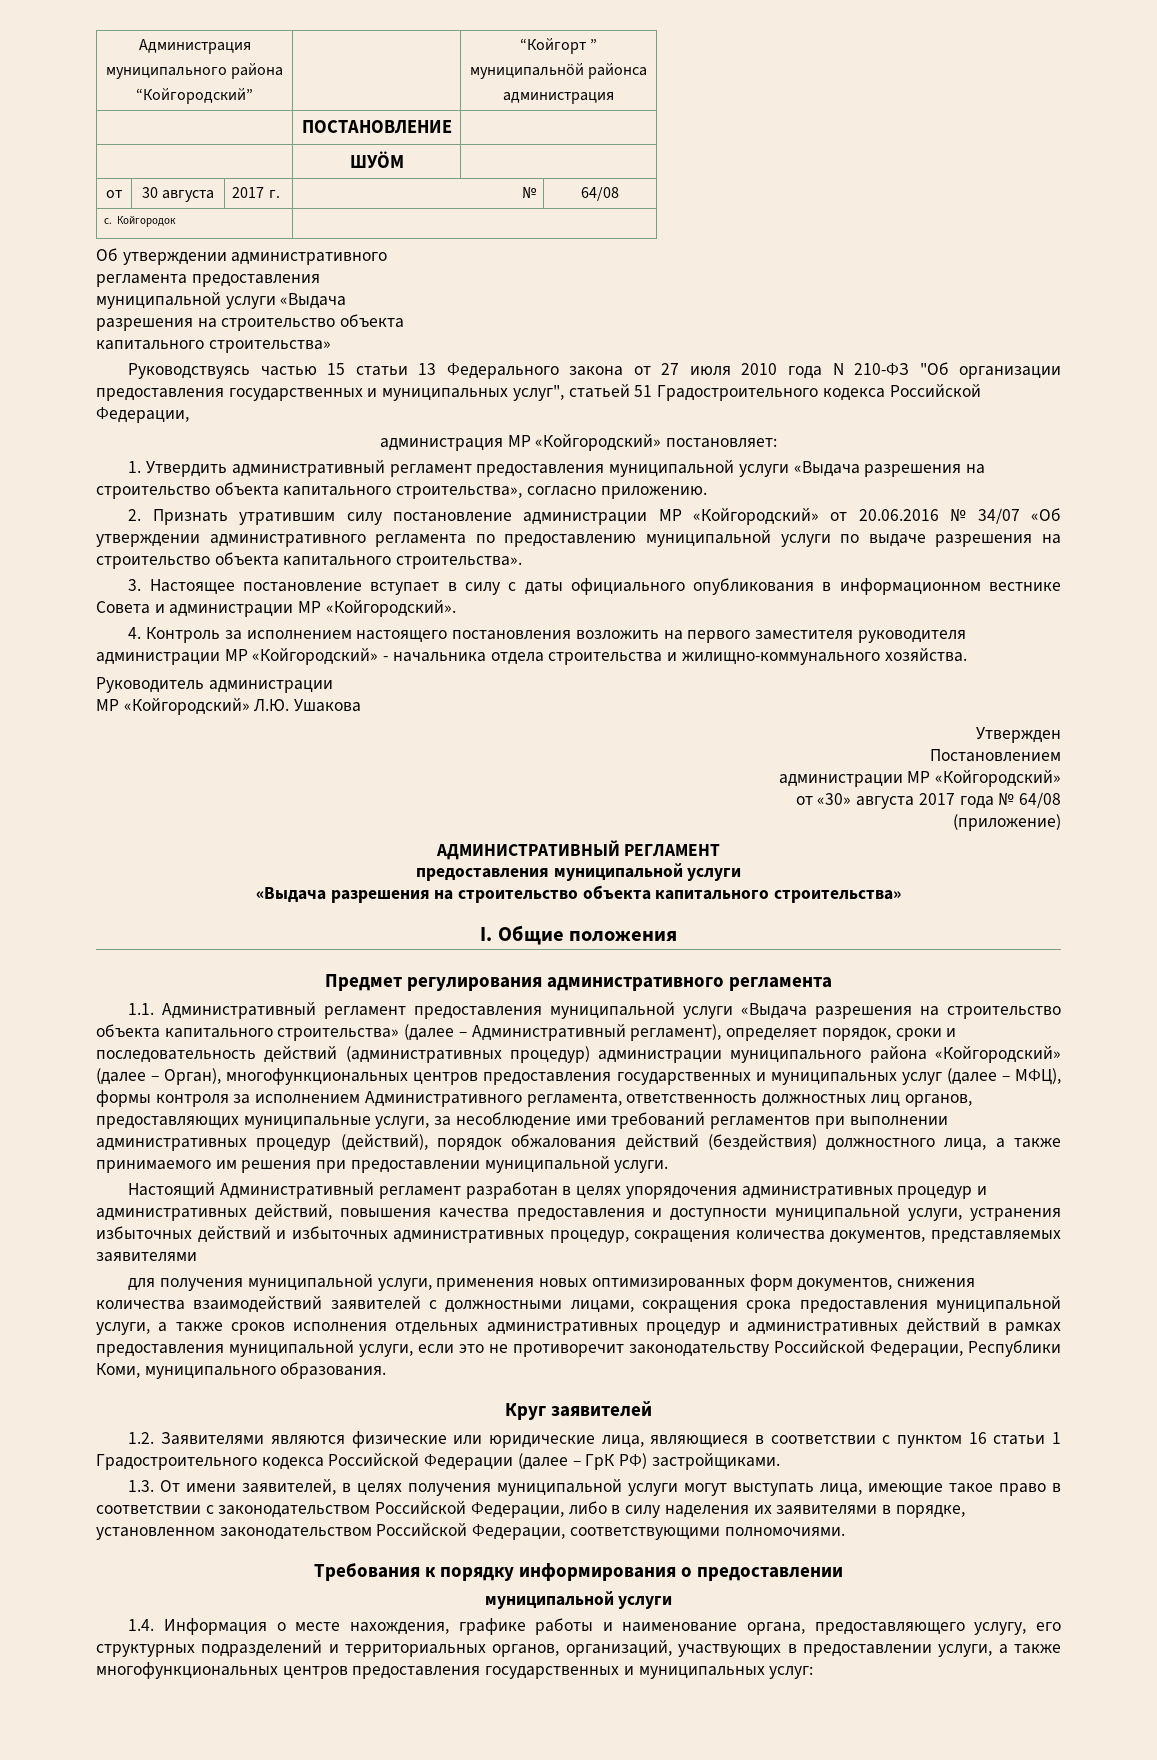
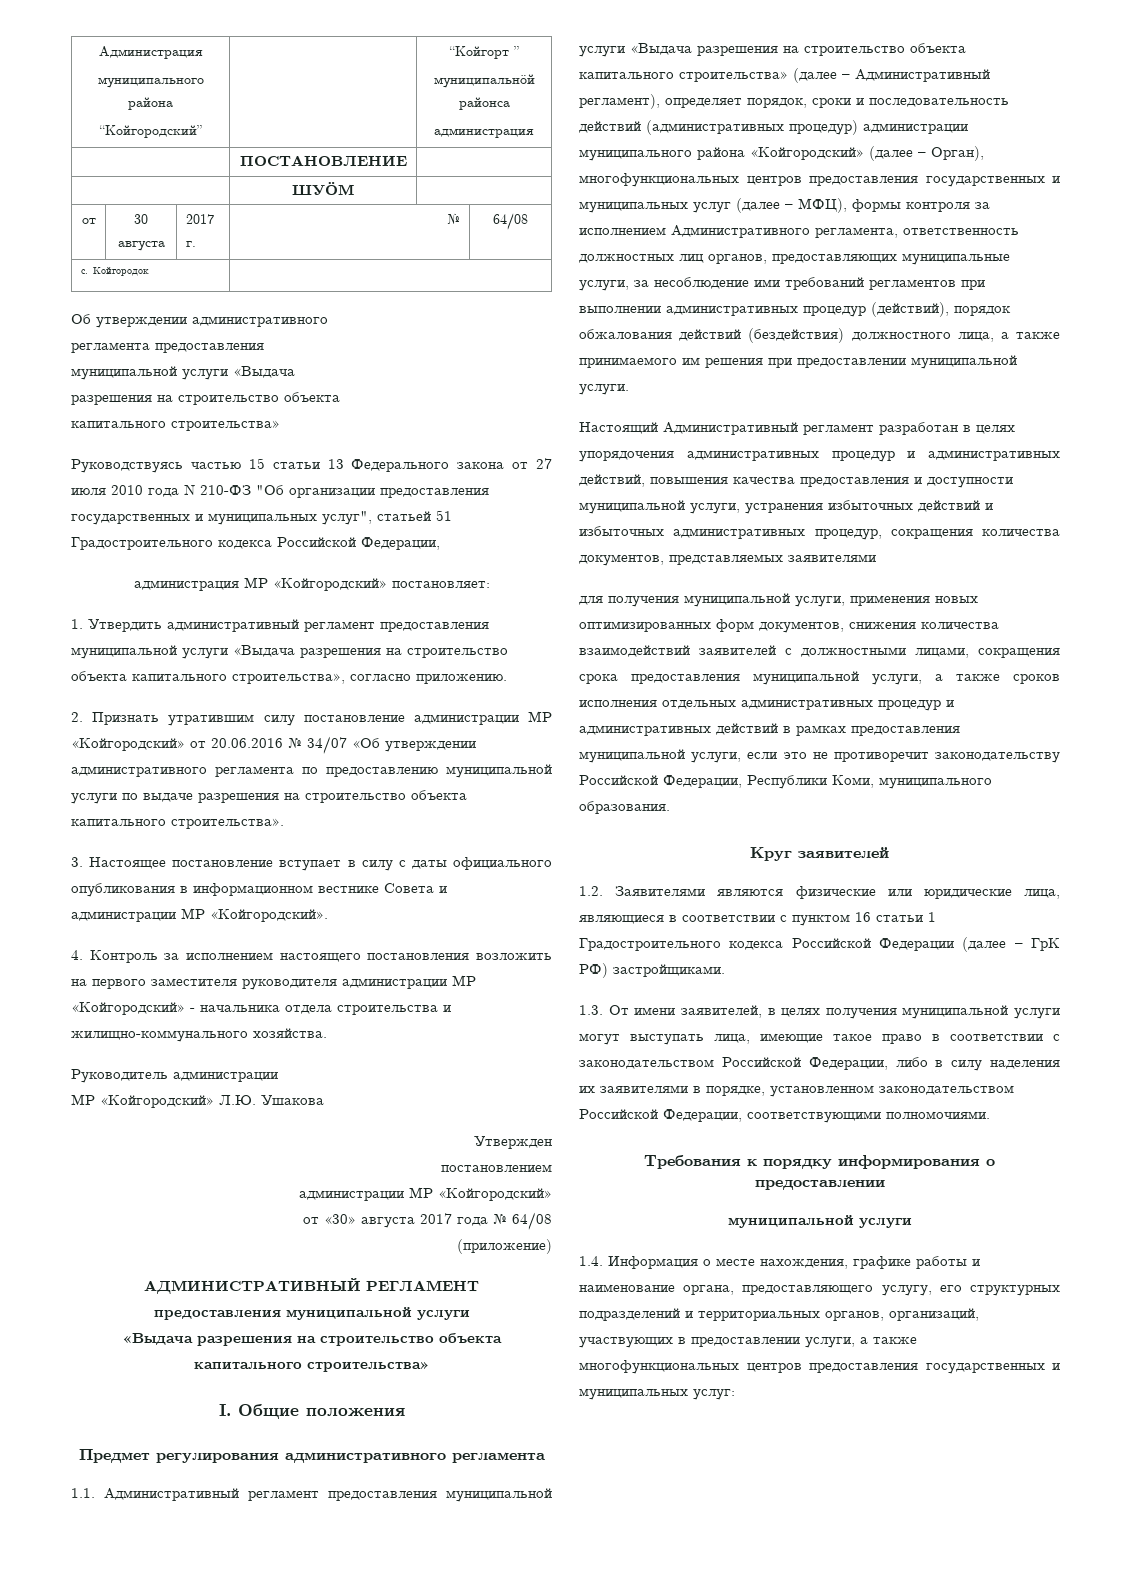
[930,749,1061,762] Постановлением -> [441,1164,552,1172] постановлением

